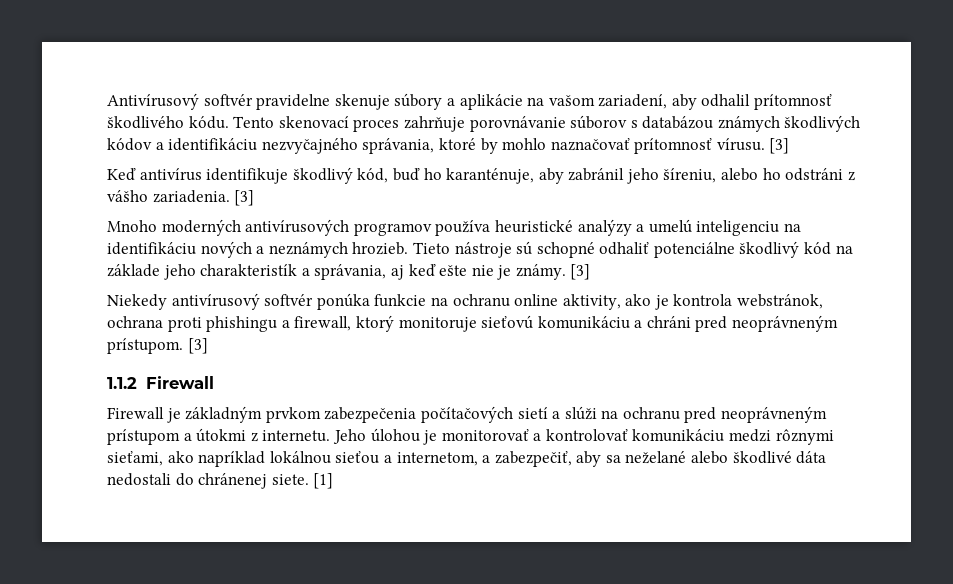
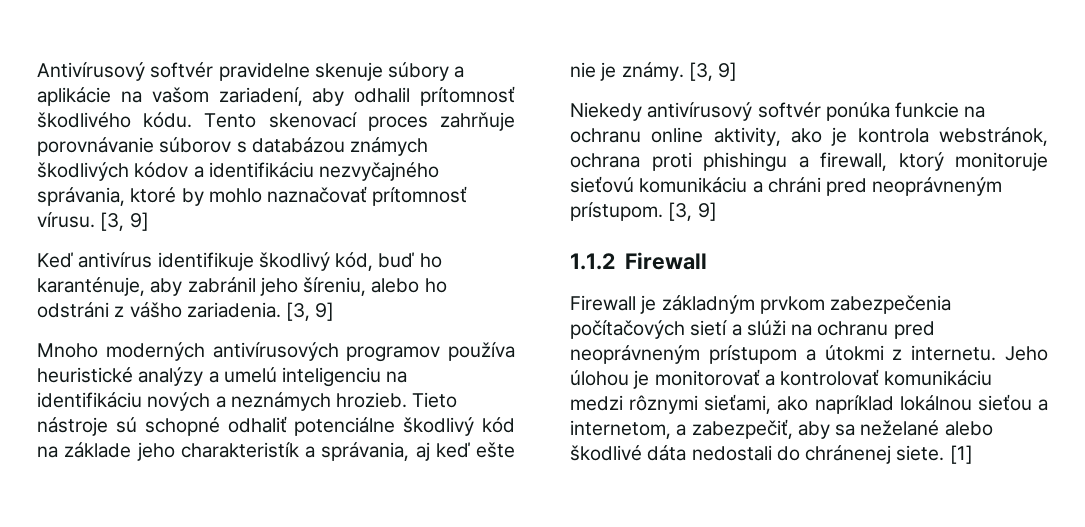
[769,138,790,154] [3] -> [100,212,149,231] [3, 9]
[234,190,255,206] [3] -> [286,302,335,321] [3, 9]
[570,264,591,280] [3] -> [688,62,738,81] [3, 9]
[187,338,208,354] [3] -> [668,202,717,221] [3, 9]

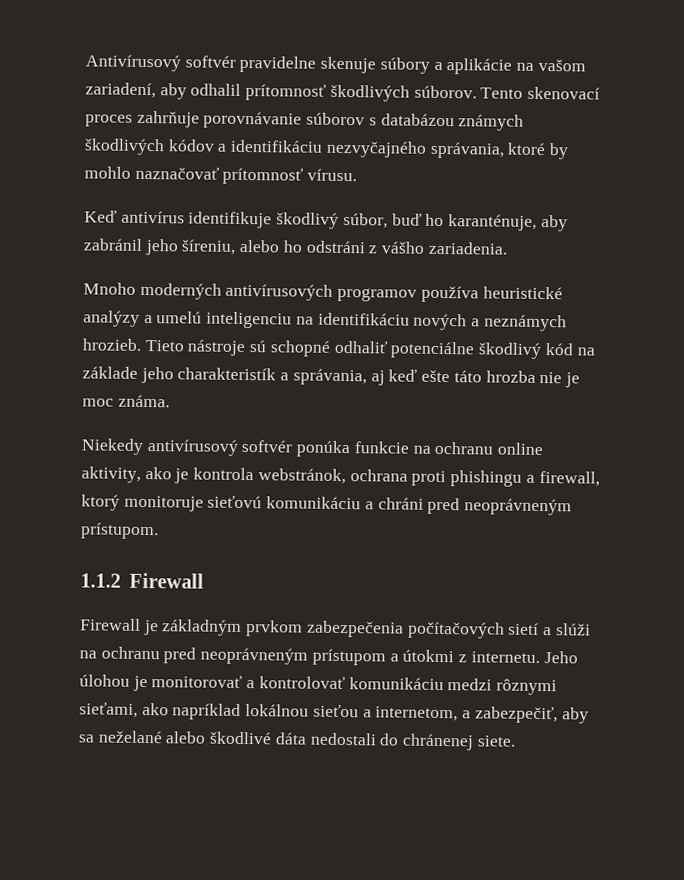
[37,112,193,128] škodlivého kódu. -> [329,84,477,102] škodlivých súborov.
[100,212,149,231] [3, 9] -> (358, 175) none
[335,252,374,271] kód, -> [342,212,388,229] súbor,
[286,302,335,321] [3, 9] -> (508, 248) none
[570,62,738,81] nie je známy. [3, 9] -> [453,370,580,388] [82,394,170,408] táto hrozba nie je moc známa.
[668,202,717,221] [3, 9] -> (159, 531) none
[949,445,973,464] [1] -> (516, 741) none

